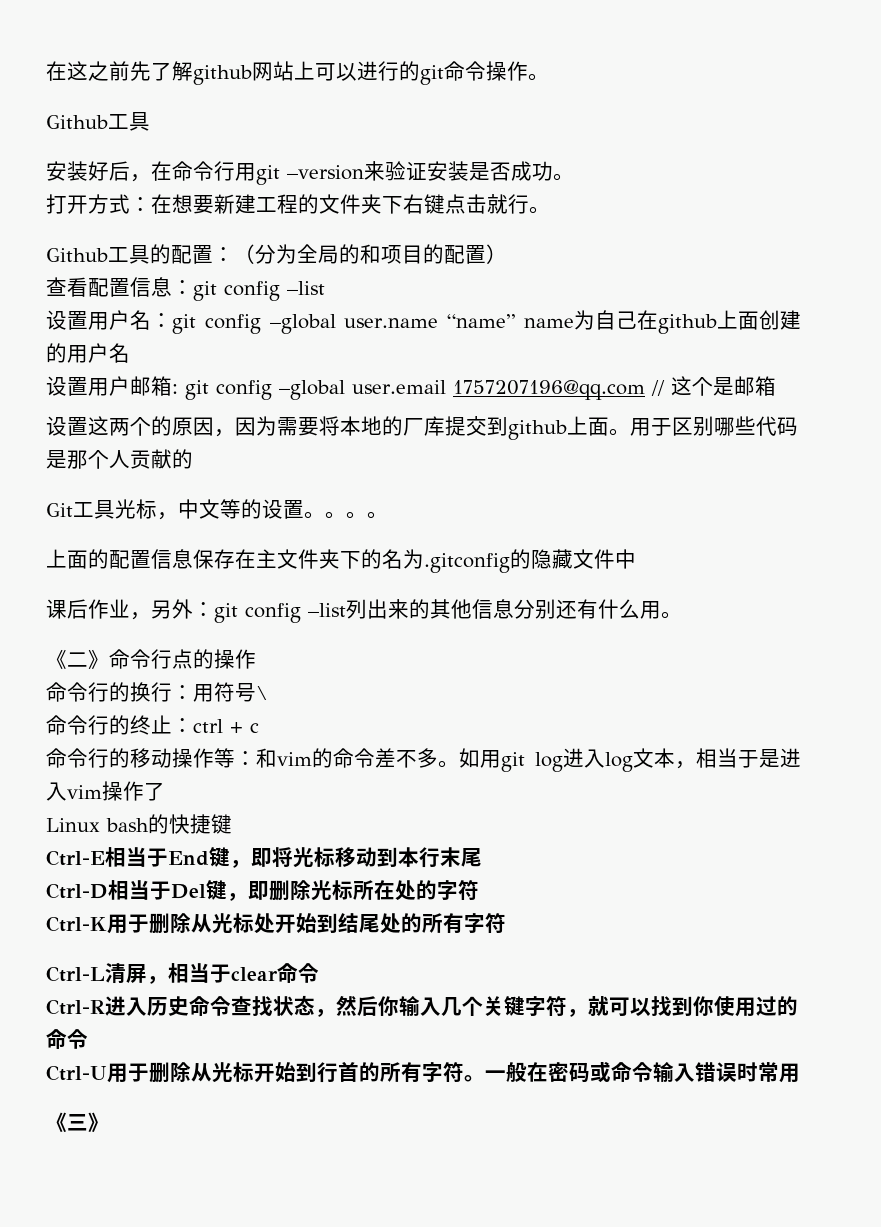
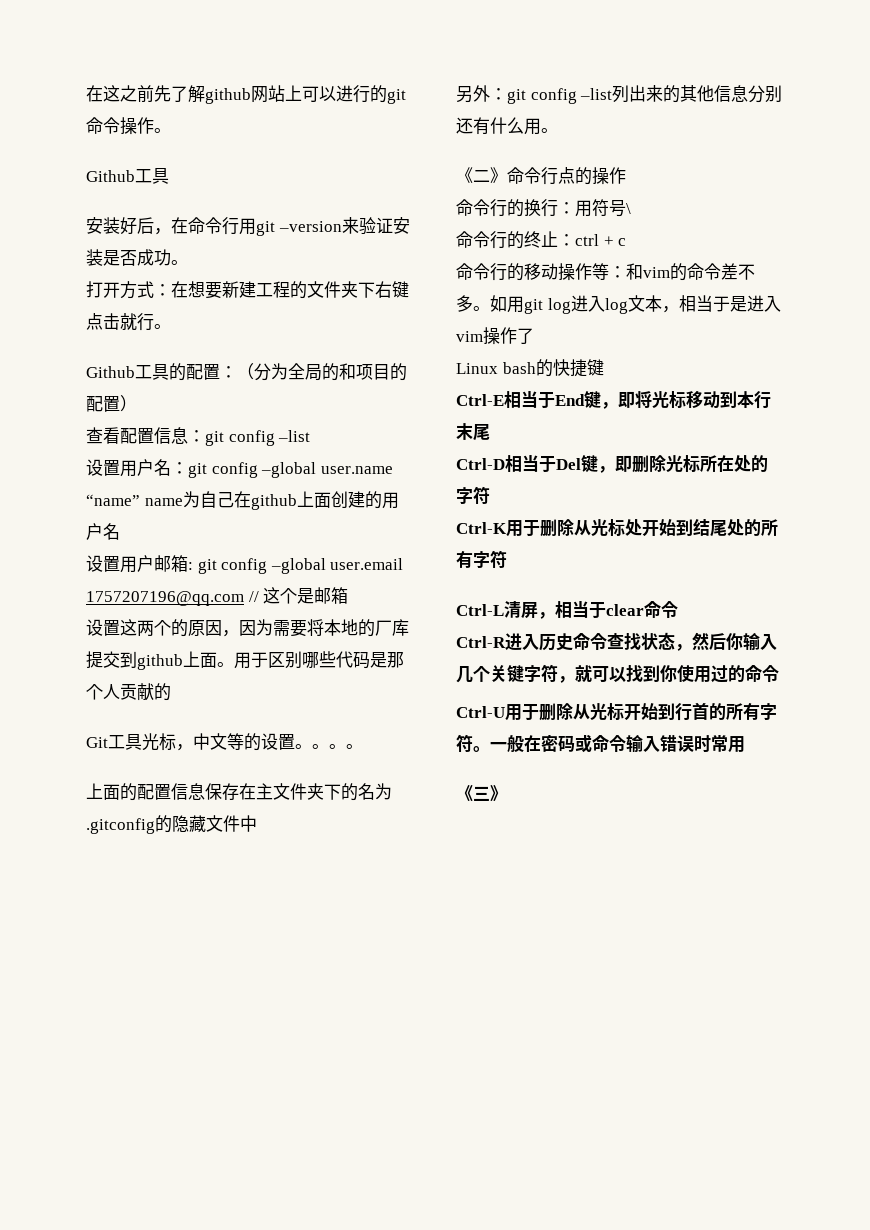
[46,599,151,620] 课后作业， -> (257, 823) none

